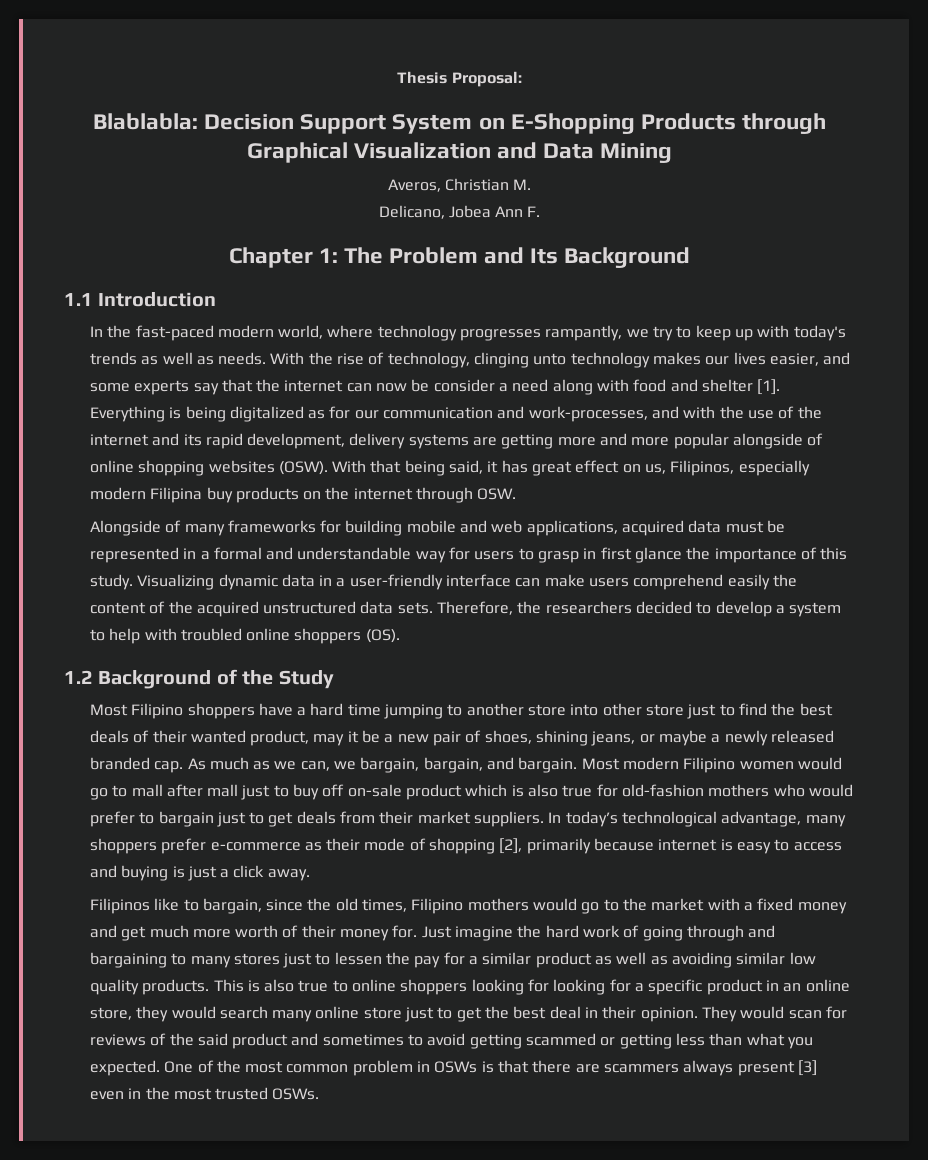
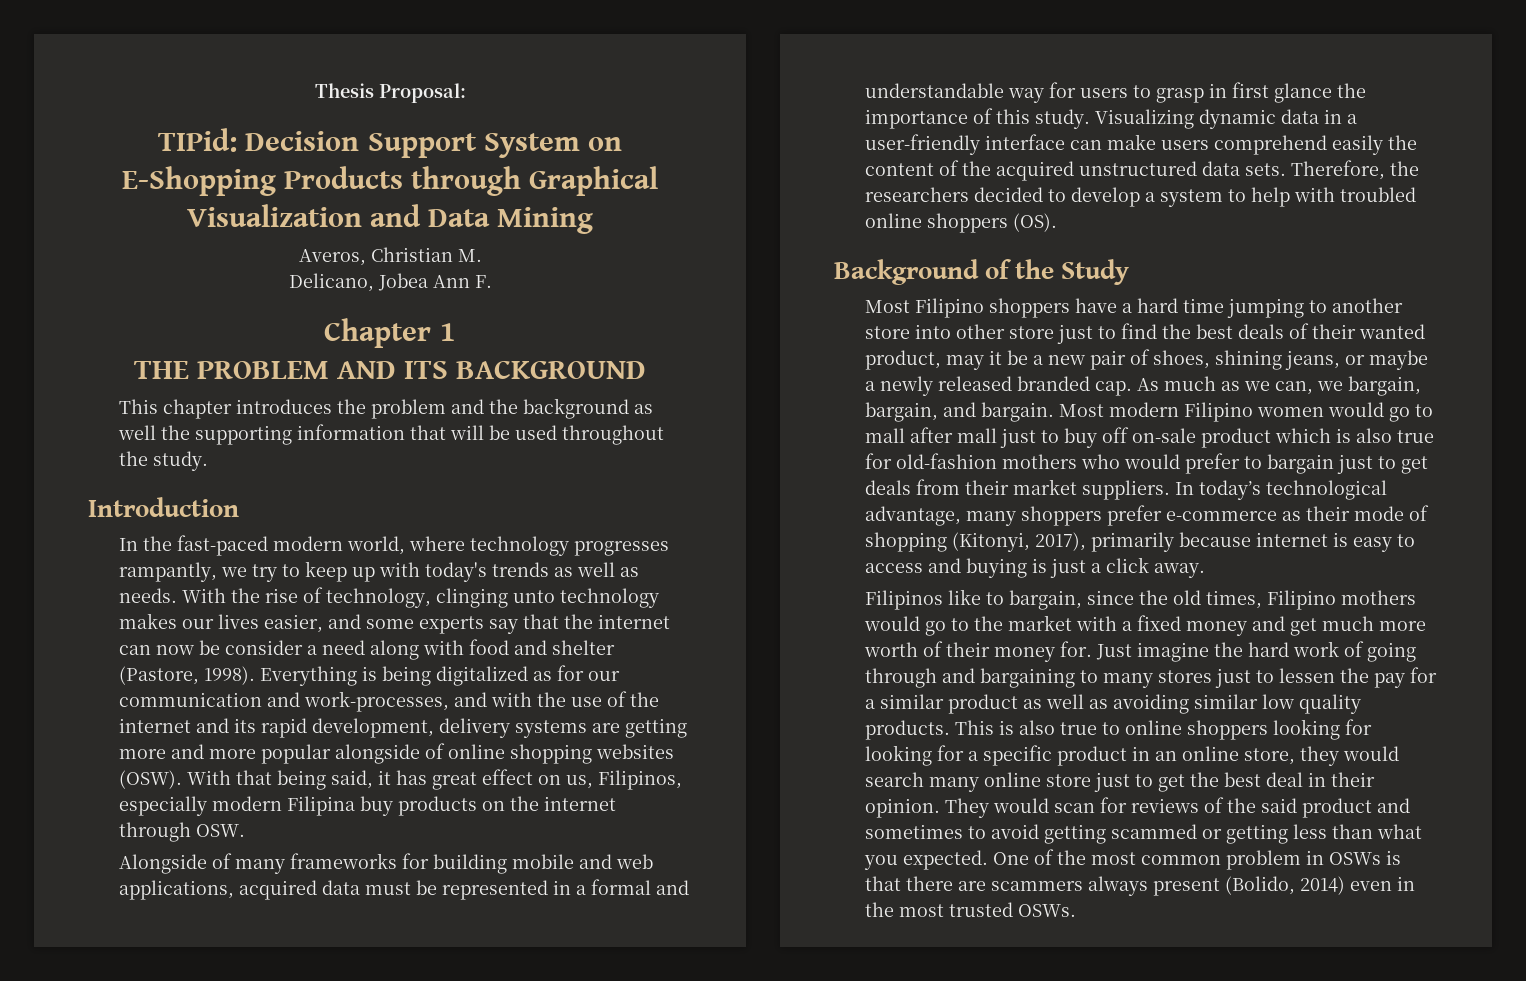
[93,113,199,130] Blablabla: -> [158,128,238,152] TIPid:
[318,247,691,268] [64,293,93,306] 1: The Problem and Its Background // 1.1 -> [439,323,456,341] [133,360,647,379] [118,398,653,419] [117,424,664,445] [118,451,208,471] 1 // THE PROBLEM AND ITS BACKGROUND // This chapter introduces the problem and the background as well the supporting information that will be used throughout the study. //
[757,379,781,395] [1]. -> [118,666,255,685] (Pastore, 1998).
[64,670,93,684] 1.2 -> (1057, 222) none
[499,838,523,854] [2], -> [951,532,1086,552] (Kitonyi, 2017),
[798,1060,818,1076] [3] -> [1224,876,1345,895] (Bolido, 2014)

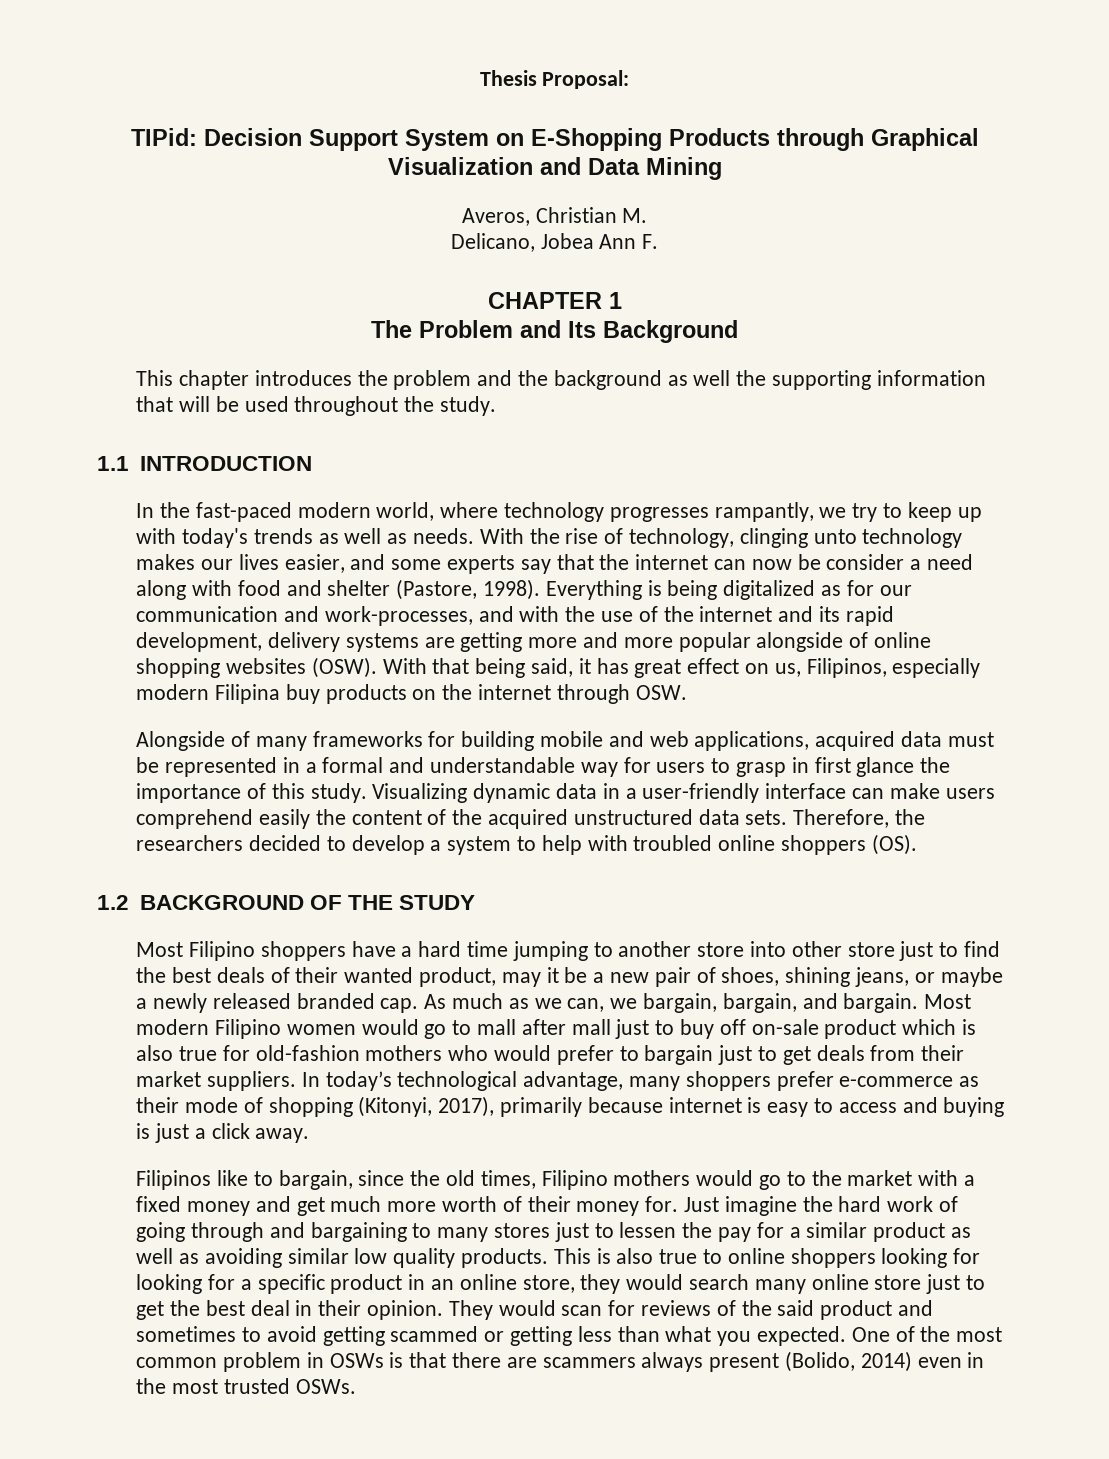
[324,318,432,348] Chapter -> [487,292,602,309] CHAPTER
[133,360,647,379] THE PROBLEM AND ITS BACKGROUND -> [371,320,738,343] The Problem and Its Background
[88,497,239,517] Introduction -> [97,456,312,471] 1.1 INTRODUCTION
[834,259,1130,285] Background of the Study -> [97,895,475,910] 1.2 BACKGROUND OF THE STUDY

